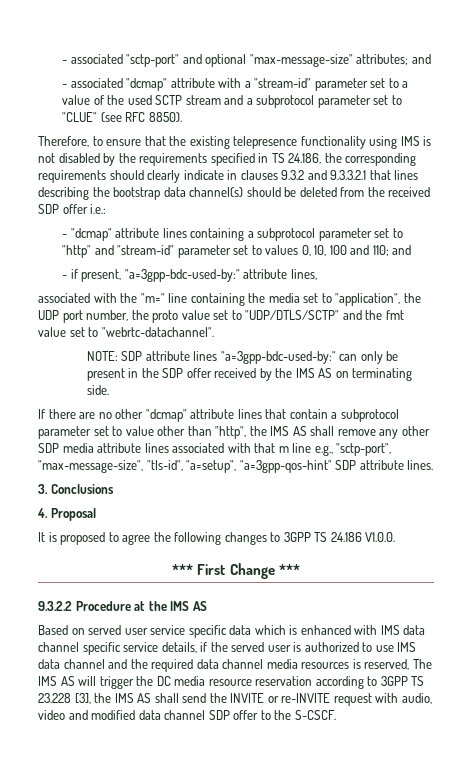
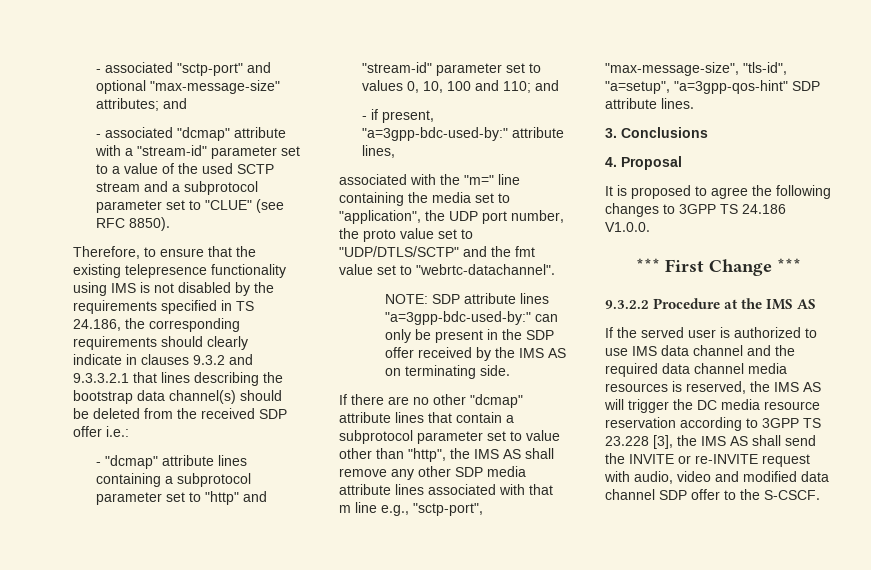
[38,625,426,638] [38,642,208,655] Based on served user service specific data which is enhanced with IMS data channel specific service details, if -> [605,327,613,338] If
[412,659,432,669] The -> [750,381,770,392] the

